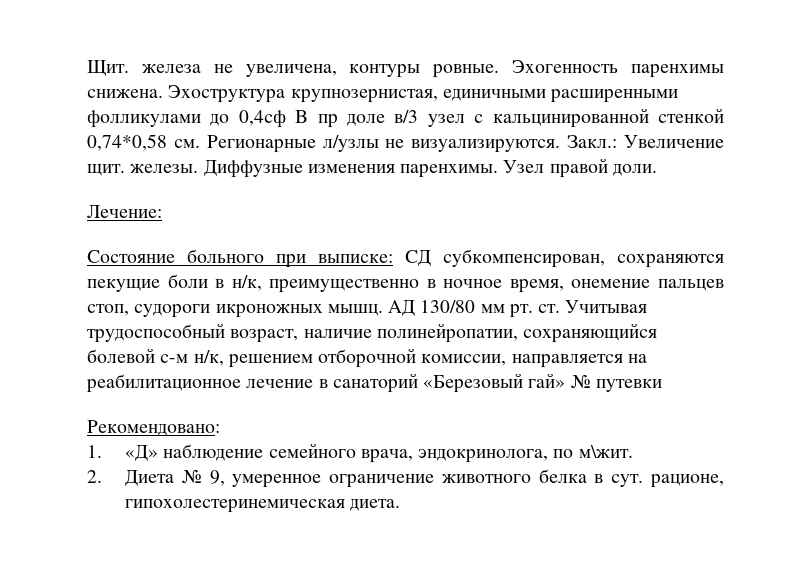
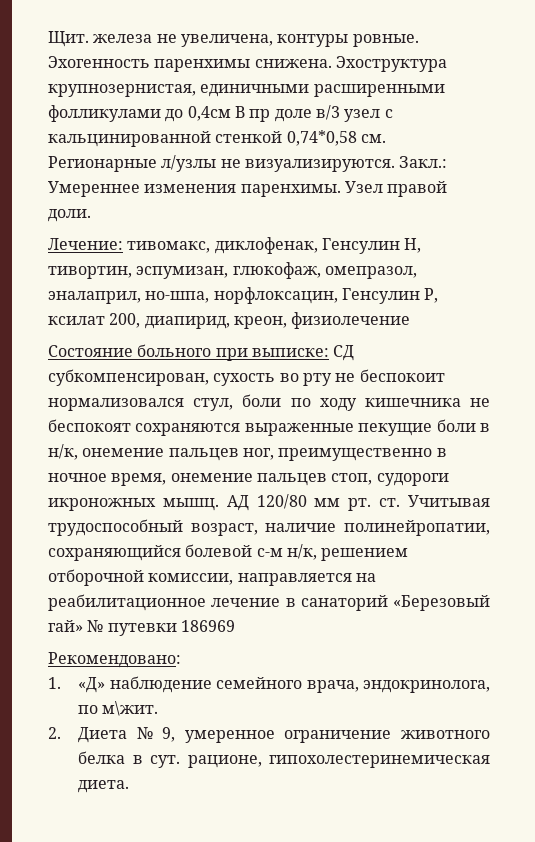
[238,110,286,128] 0,4сф -> [187,106,231,121] 0,4см
[624,135,724,148] [87,160,303,178] Увеличение щит. железы. Диффузные -> [48,181,140,197] Умереннее
(162, 211) none -> [127,237,422,254] [48,262,417,279] [48,287,439,304] [48,312,411,329] тивомакс, диклофенак, Генсулин Н, тивортин, эспумизан, глюкофаж, омепразол, эналаприл, но-шпа, норфлоксацин, Генсулин Р, ксилат 200, диапирид, креон, физиолечение
[617,254,724,268] сохраняются -> [213,369,445,386] [48,394,491,411] [48,419,354,436] сухость во рту не беспокоит нормализовался стул, боли по ходу кишечника не беспокоят сохраняются выраженные
(262, 283) none -> [82,448,274,461] онемение пальцев ног,
[420,300,476,313] 130/80 -> [256,494,307,509] 120/80
(662, 385) none -> [180,620,235,632] 186969

